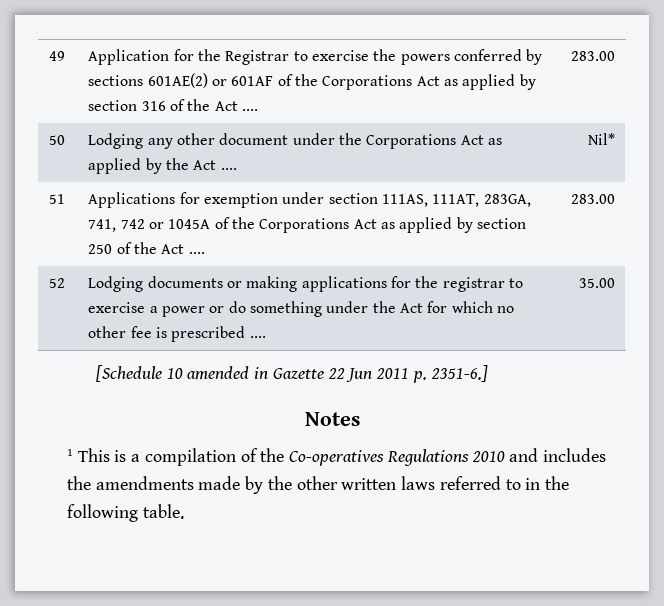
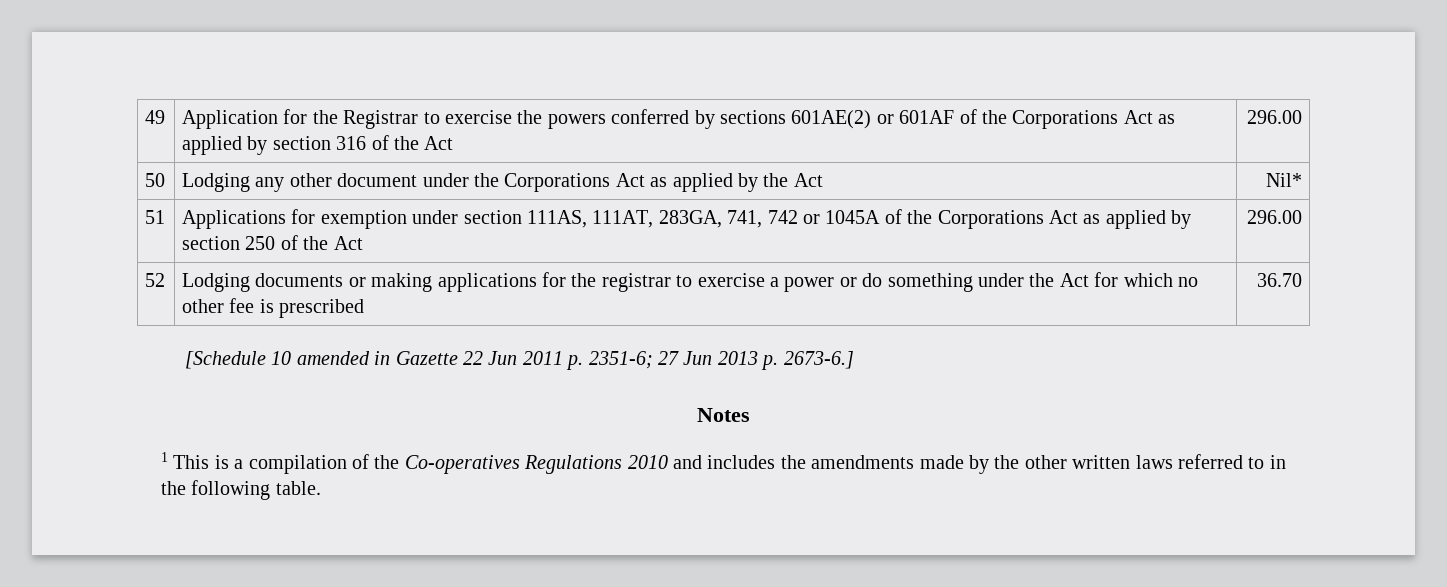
[242,109,259,111] [570,51,615,61] .... | 283.00 -> [1246,110,1302,124] | 296.00
[220,168,237,170] .... -> (823, 180) none
[188,252,205,254] [570,194,615,204] .... | 283.00 -> [1246,210,1302,224] | 296.00
[249,336,266,338] [578,278,615,288] .... | 35.00 -> [1256,273,1302,287] | 36.70
[430,365,488,382] 2351-6.] -> [588,351,854,370] 2351-6; 27 Jun 2013 p. 2673-6.]

